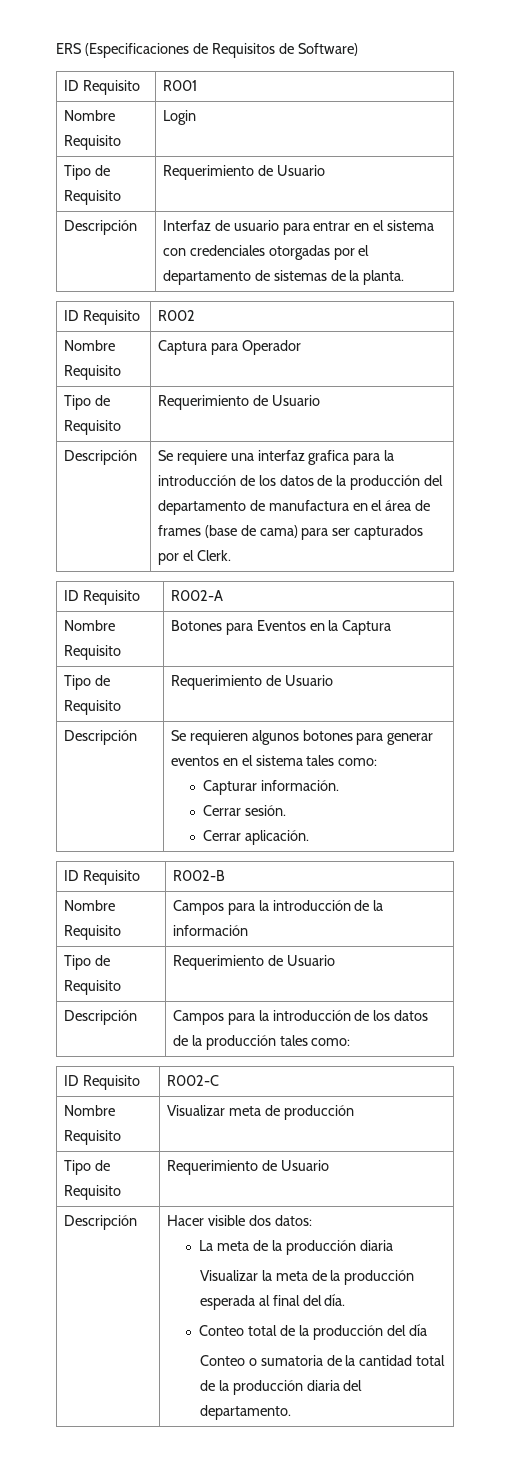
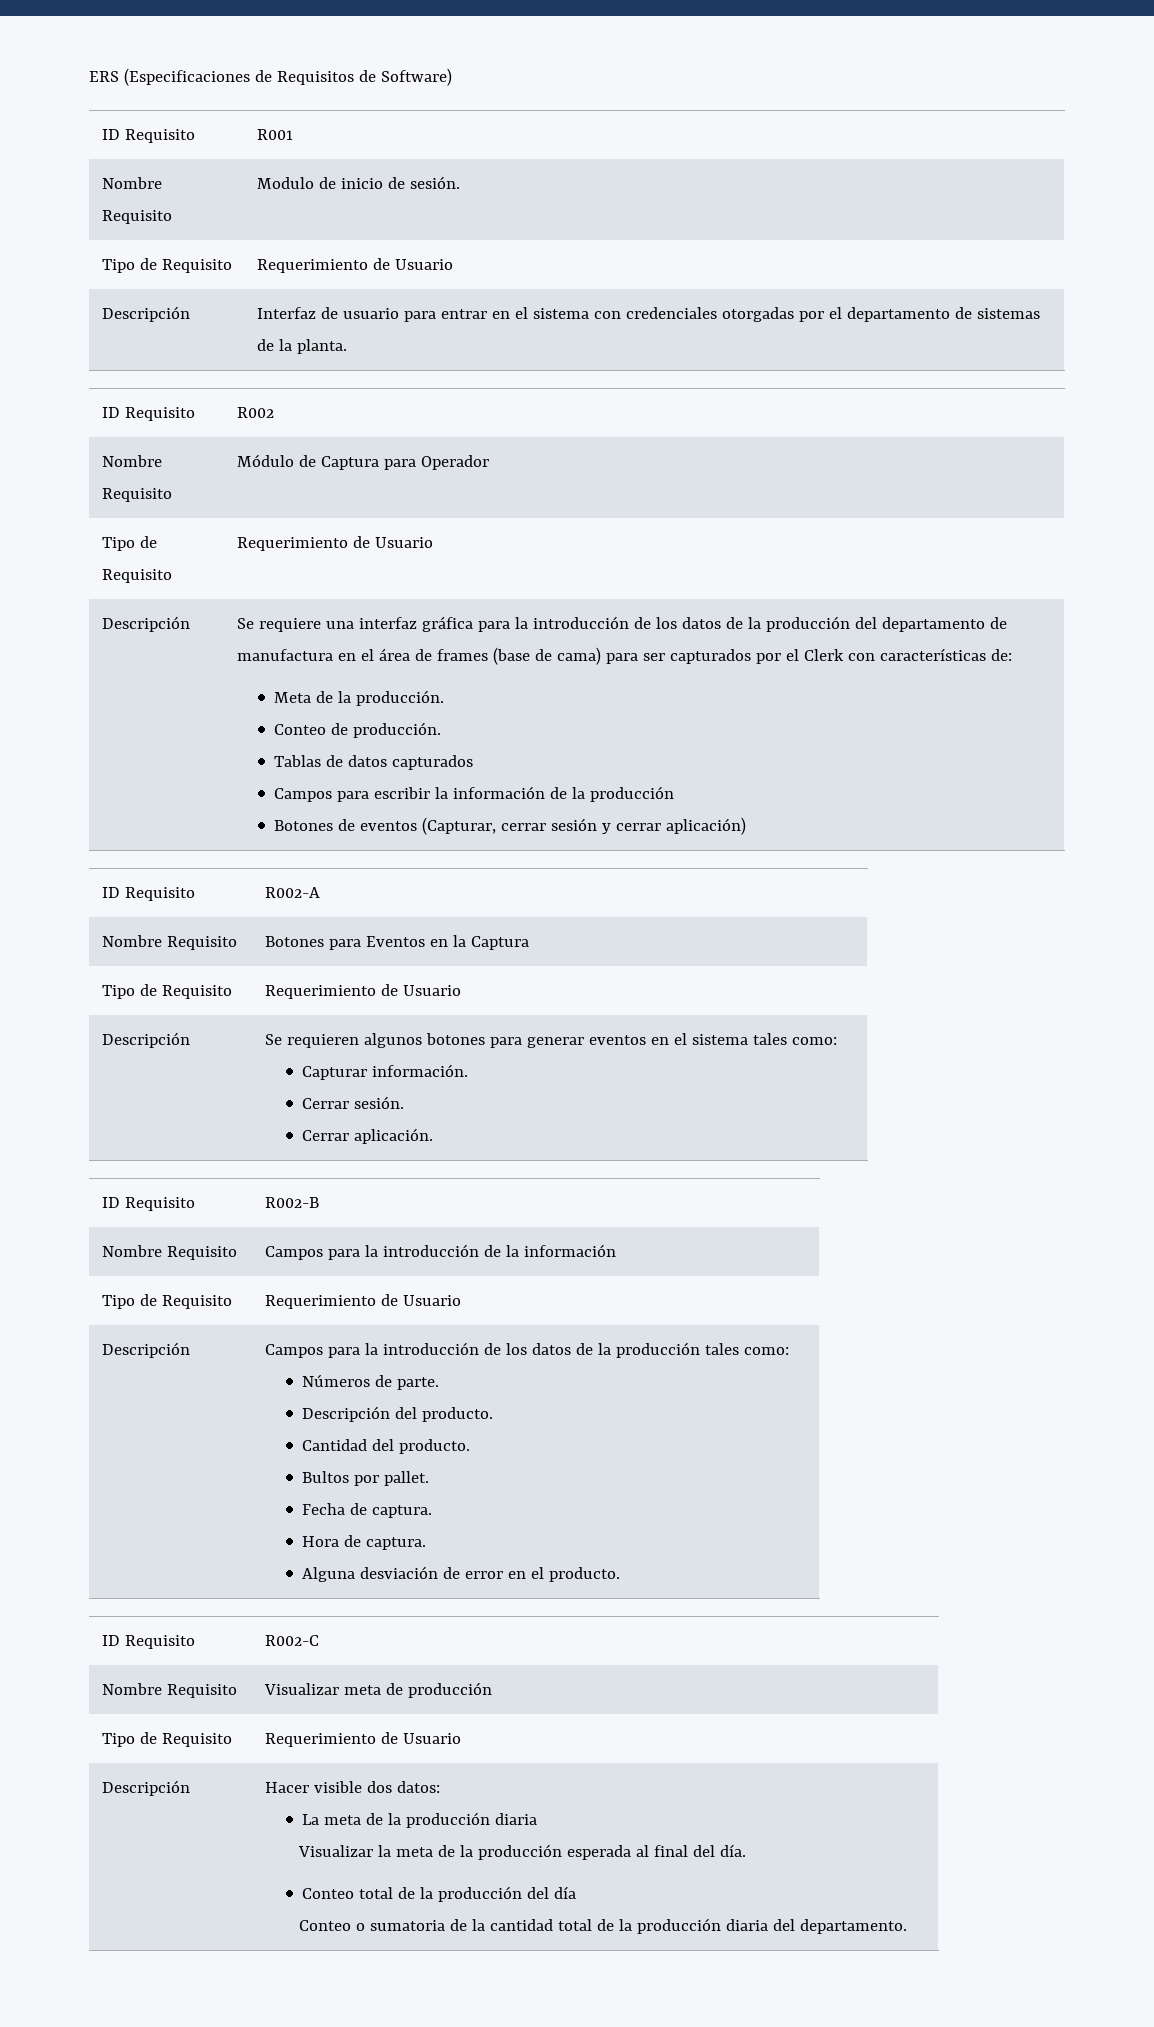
[162,110,196,125] Login -> [256,176,460,189] Modulo de inicio de sesión.
(121, 372) none -> [236,454,316,467] Módulo de
[308,450,350,465] grafica -> [421,616,473,632] gráfica
[196,550,231,561] Clerk. -> [803,648,1012,661] [274,690,445,706] [274,722,442,738] [274,755,474,770] [274,786,675,802] [274,817,747,835] Clerk con características de: // Meta de la producción. // Conteo de producción. // Tablas de datos capturados // Campos para escribir la información de la producción // Botones de eventos (Capturar, cerrar sesión y cerrar aplicación)
(351, 1042) none -> [302,1374,440,1390] [302,1406,494,1422] [302,1439,471,1454] [302,1471,430,1486] [302,1503,433,1518] [302,1535,427,1550] [302,1566,621,1582] // Números de parte. // Descripción del producto. // Cantidad del producto. // Bultos por pallet. // Fecha de captura. // Hora de captura. // Alguna desviación de error en el producto.

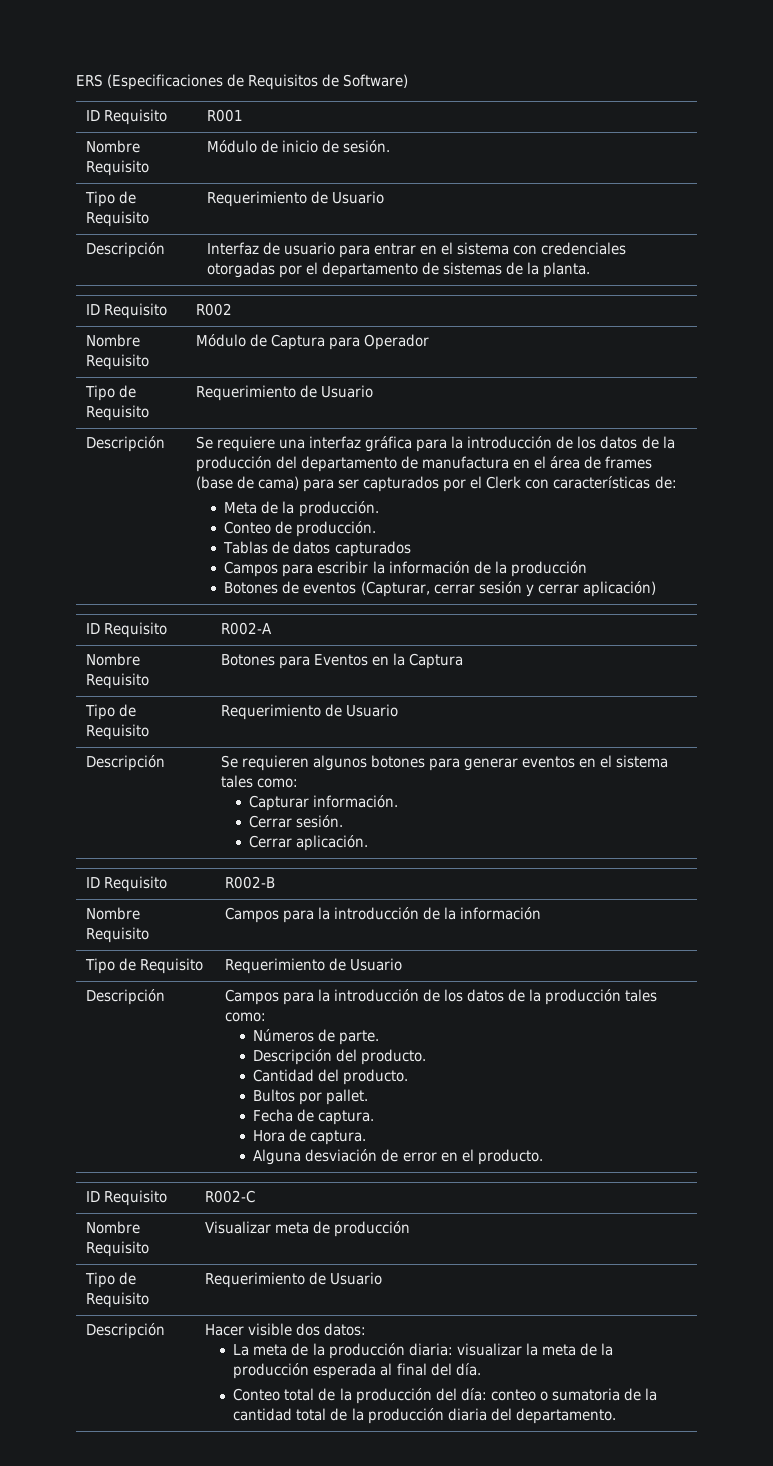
[256,177,314,189] Modulo -> [206,140,257,153] Módulo
[495,1813,538,1825] [297,1845,373,1857] diaria // Visualizar -> [408,1343,522,1356] diaria: visualizar
[554,1886,577,1899] [298,1920,351,1931] día // Conteo -> [460,1388,536,1401] día: conteo

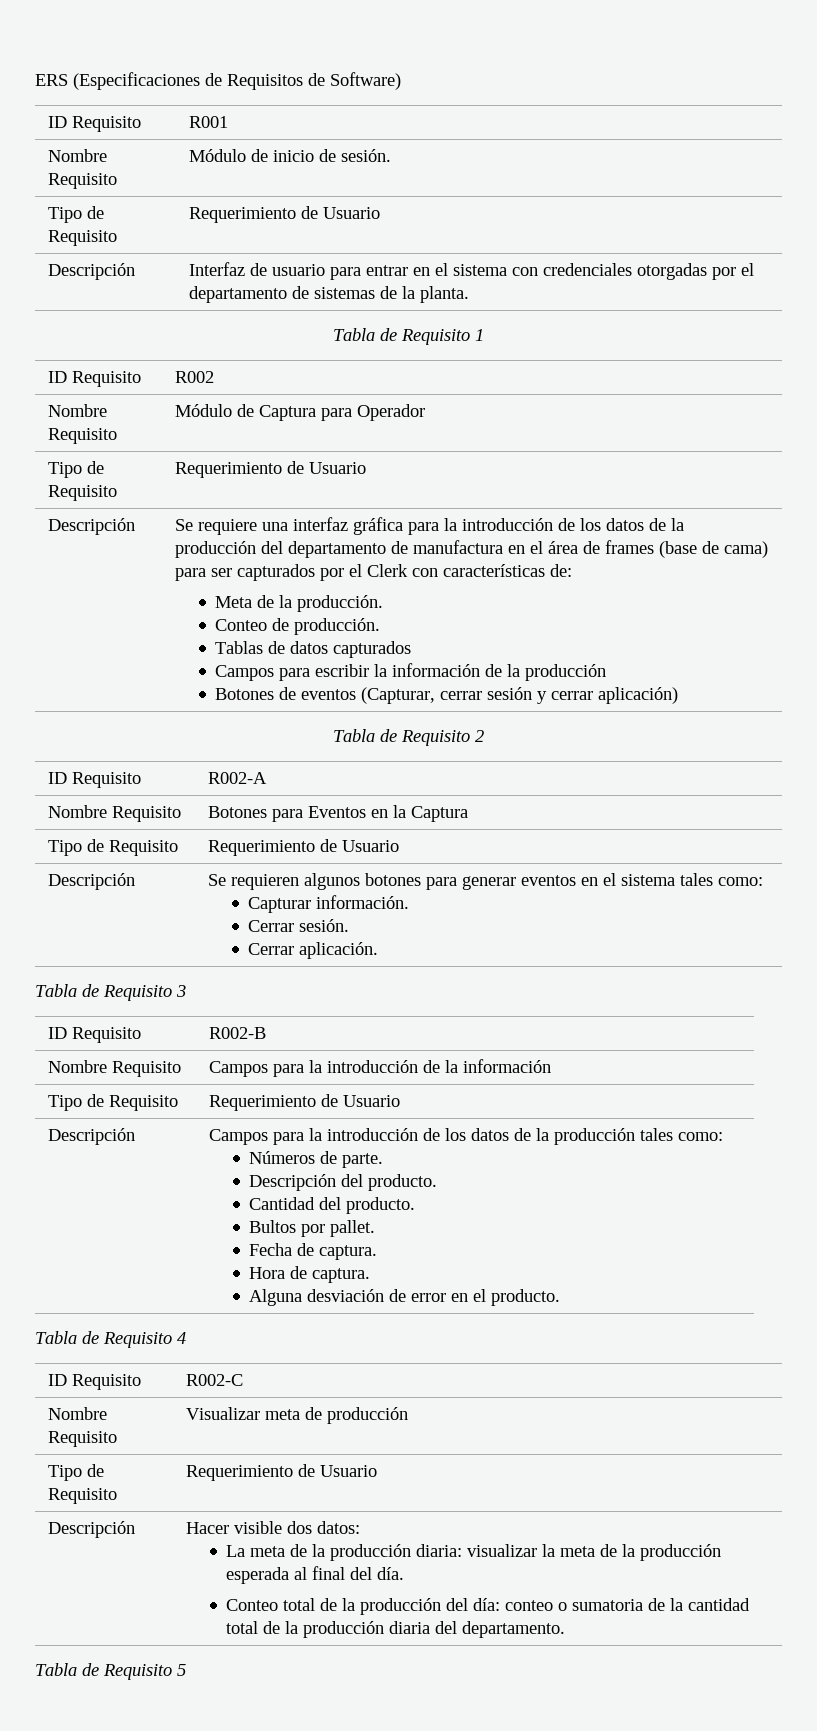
(591, 270) none -> [333,328,484,345] // Tabla de Requisito 1
(656, 589) none -> [333,729,484,746] // Tabla de Requisito 2
(369, 843) none -> [35,984,186,1001] // Tabla de Requisito 3
(543, 1157) none -> [35,1331,186,1348] // Tabla de Requisito 4
(616, 1416) none -> [35,1663,186,1680] // Tabla de Requisito 5

